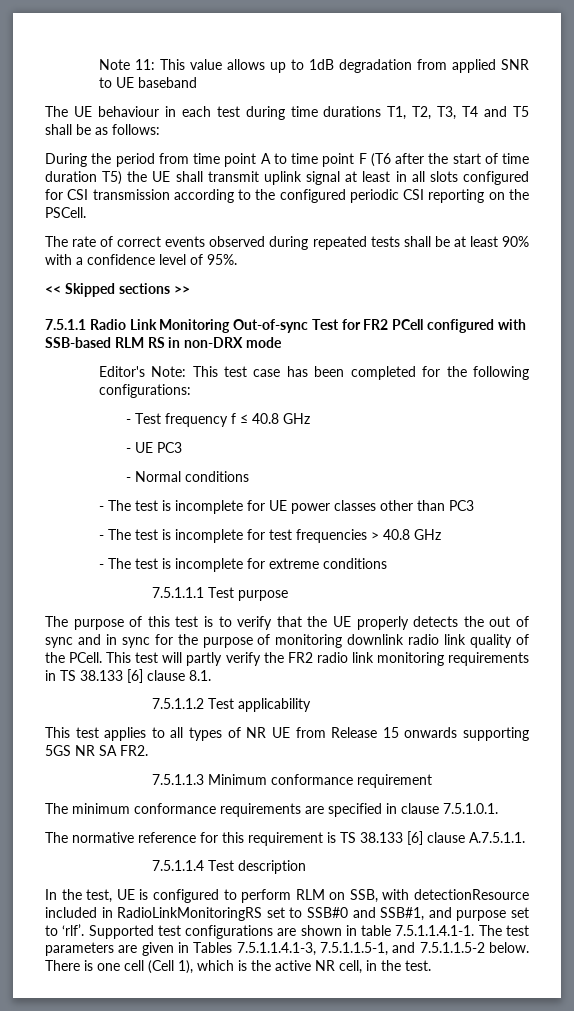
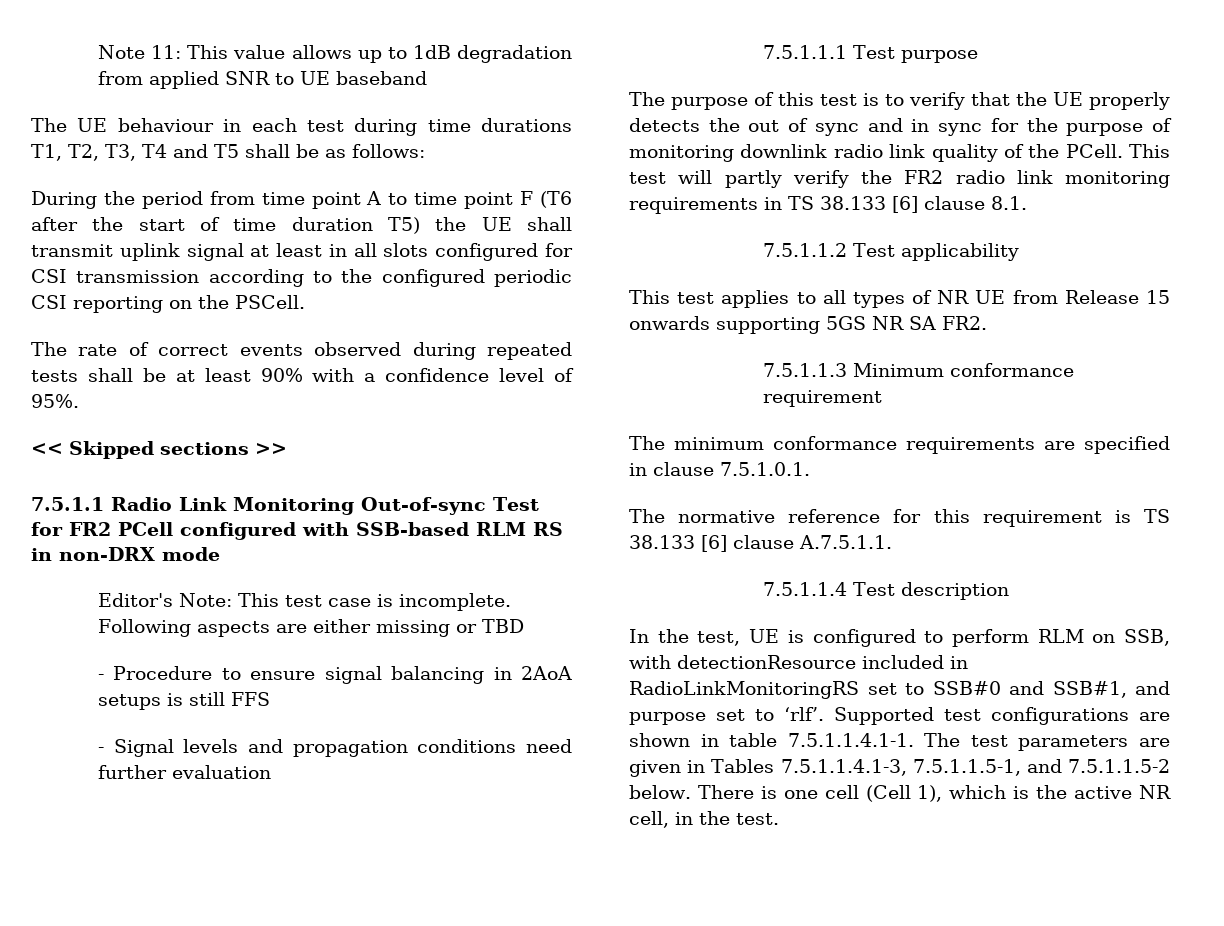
[286,366,529,380] [98,384,191,398] [125,413,310,427] [125,442,182,453] [125,471,249,482] [98,500,474,514] [98,529,441,543] [98,558,387,572] has been completed for the following configurations: // - Test frequency f ≤ 40.8 GHz // - UE PC3 // - Normal conditions // - The test is incomplete for UE power classes other than PC3 // - The test is incomplete for test frequencies > 40.8 GHz // - The test is incomplete for extreme conditions -> [377,593,512,611] [98,619,524,637] [98,666,572,684] [98,692,271,710] [98,739,572,757] [98,765,272,779] is incomplete. Following aspects are either missing or TBD // - Procedure to ensure signal balancing in 2AoA setups is still FFS // - Signal levels and propagation conditions need further evaluation

